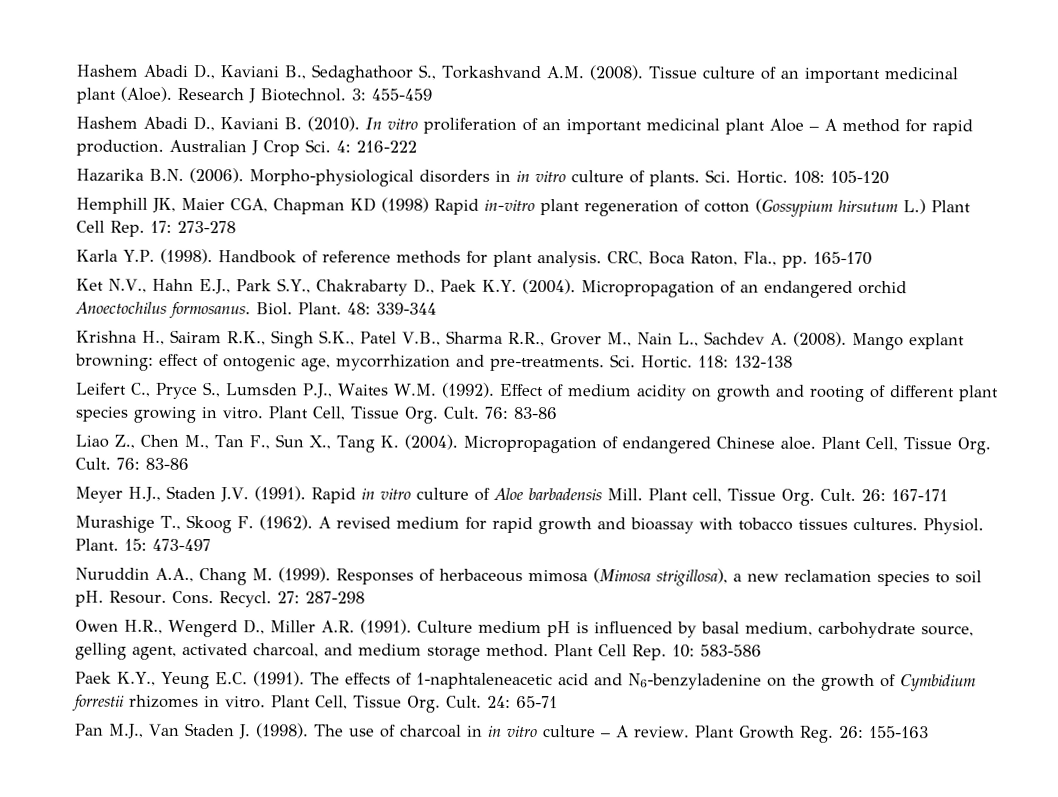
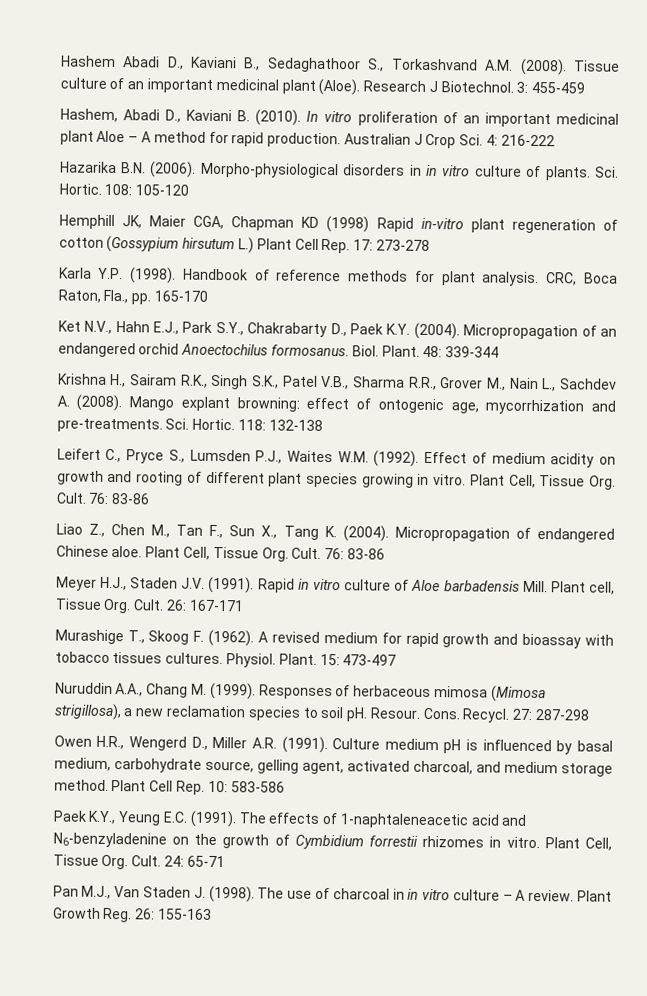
[76,116,139,129] Hashem -> [59,108,118,123] Hashem,

